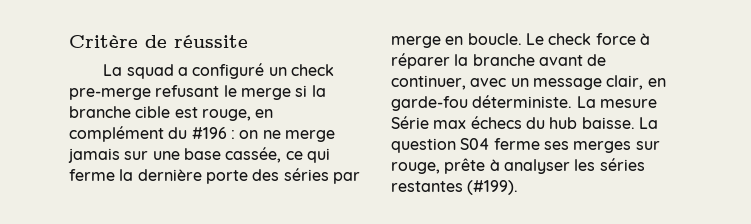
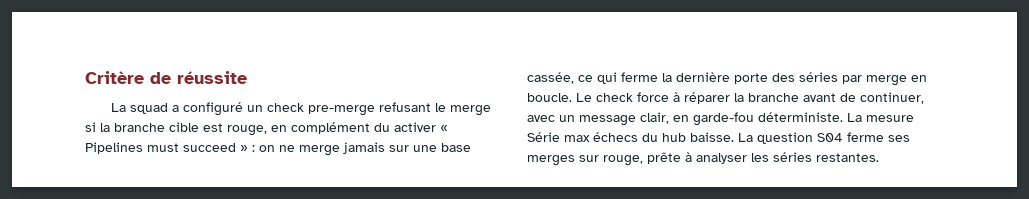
[191,127,227,139] #196 -> [394,122,448,132] [85,142,248,154] activer « Pipelines must succeed »
[391,180,519,195] restantes (#199). -> [816,153,879,162] restantes.

